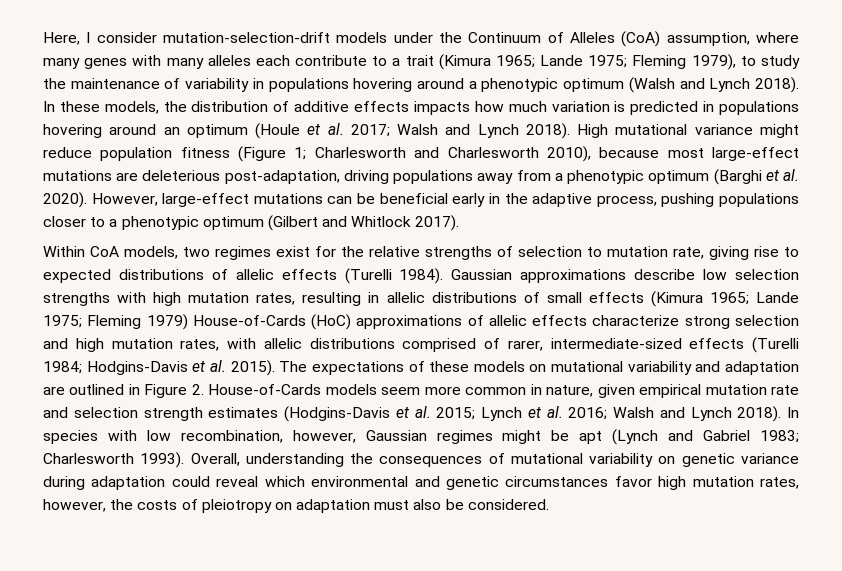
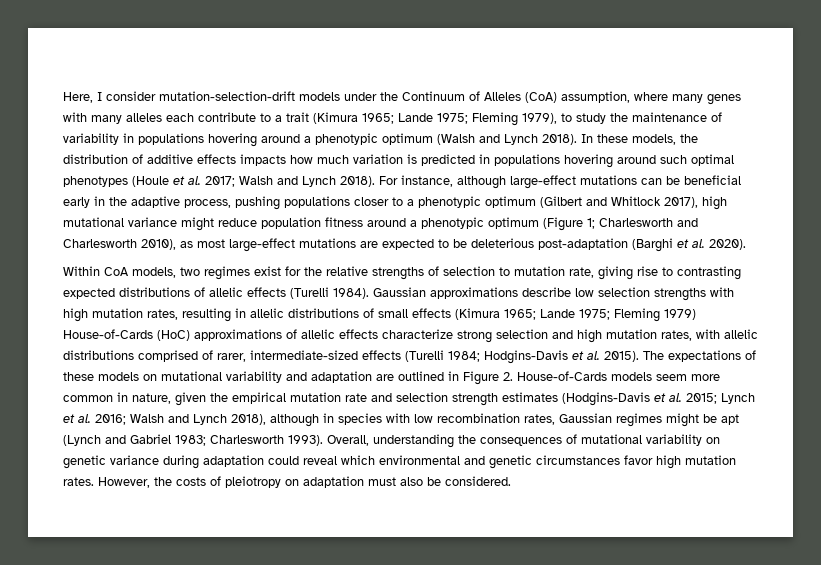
[163,124,248,138] an optimum -> [660,154,734,166] [63,176,128,187] such optimal phenotypes
[577,124,799,138] [43,146,799,162] [43,169,800,185] [43,192,158,208] High mutational variance might reduce population fitness (Figure 1; Charlesworth and Charlesworth 2010), because most large-effect mutations are deleterious post-adaptation, driving populations away from a phenotypic optimum (Barghi et al. 2020). However, -> [379,175,506,189] For instance, although
[415,215,460,231] 2017). -> [664,196,727,210] [63,217,698,231] [63,238,746,252] 2017), high mutational variance might reduce population fitness around a phenotypic optimum (Figure 1; Charlesworth and Charlesworth 2010), as most large-effect mutations are expected to be deleterious post-adaptation (Barghi et al. 2020).
(799, 252) none -> [677,266,741,280] contrasting
(635, 391) none -> [210,393,228,402] the
[737,406,799,422] 2018). In -> [231,413,334,427] 2018), although in
[180,430,356,443] recombination, however, -> [437,413,555,425] recombination rates,
[759,477,799,489] [43,499,106,512] rates, however, -> [63,477,150,488] rates. However,

